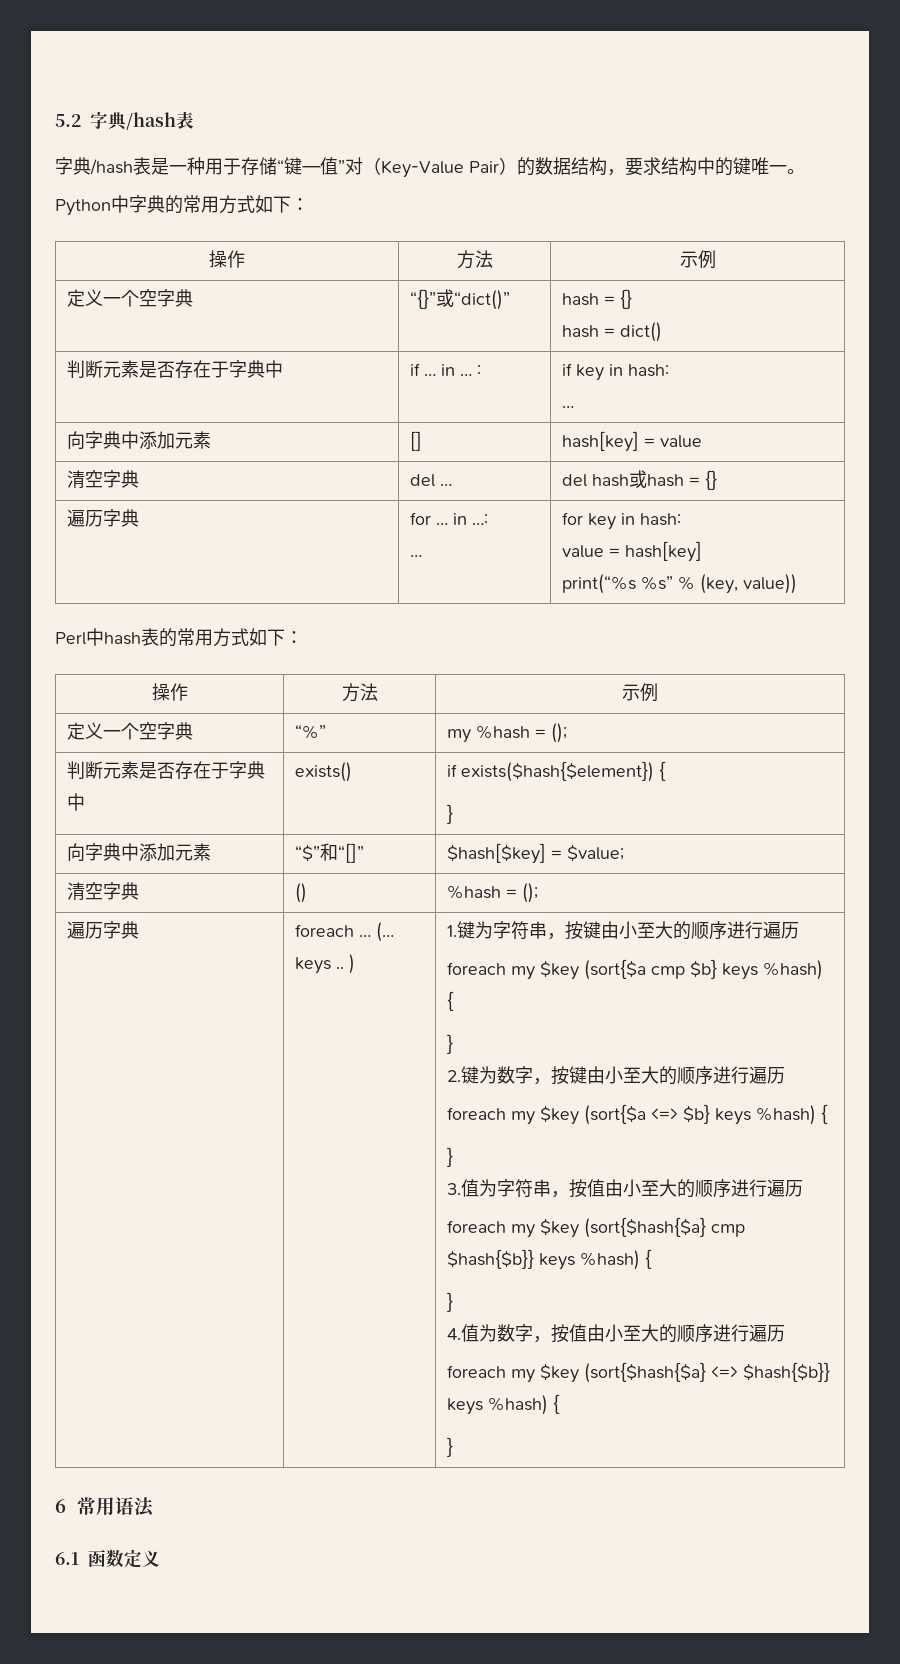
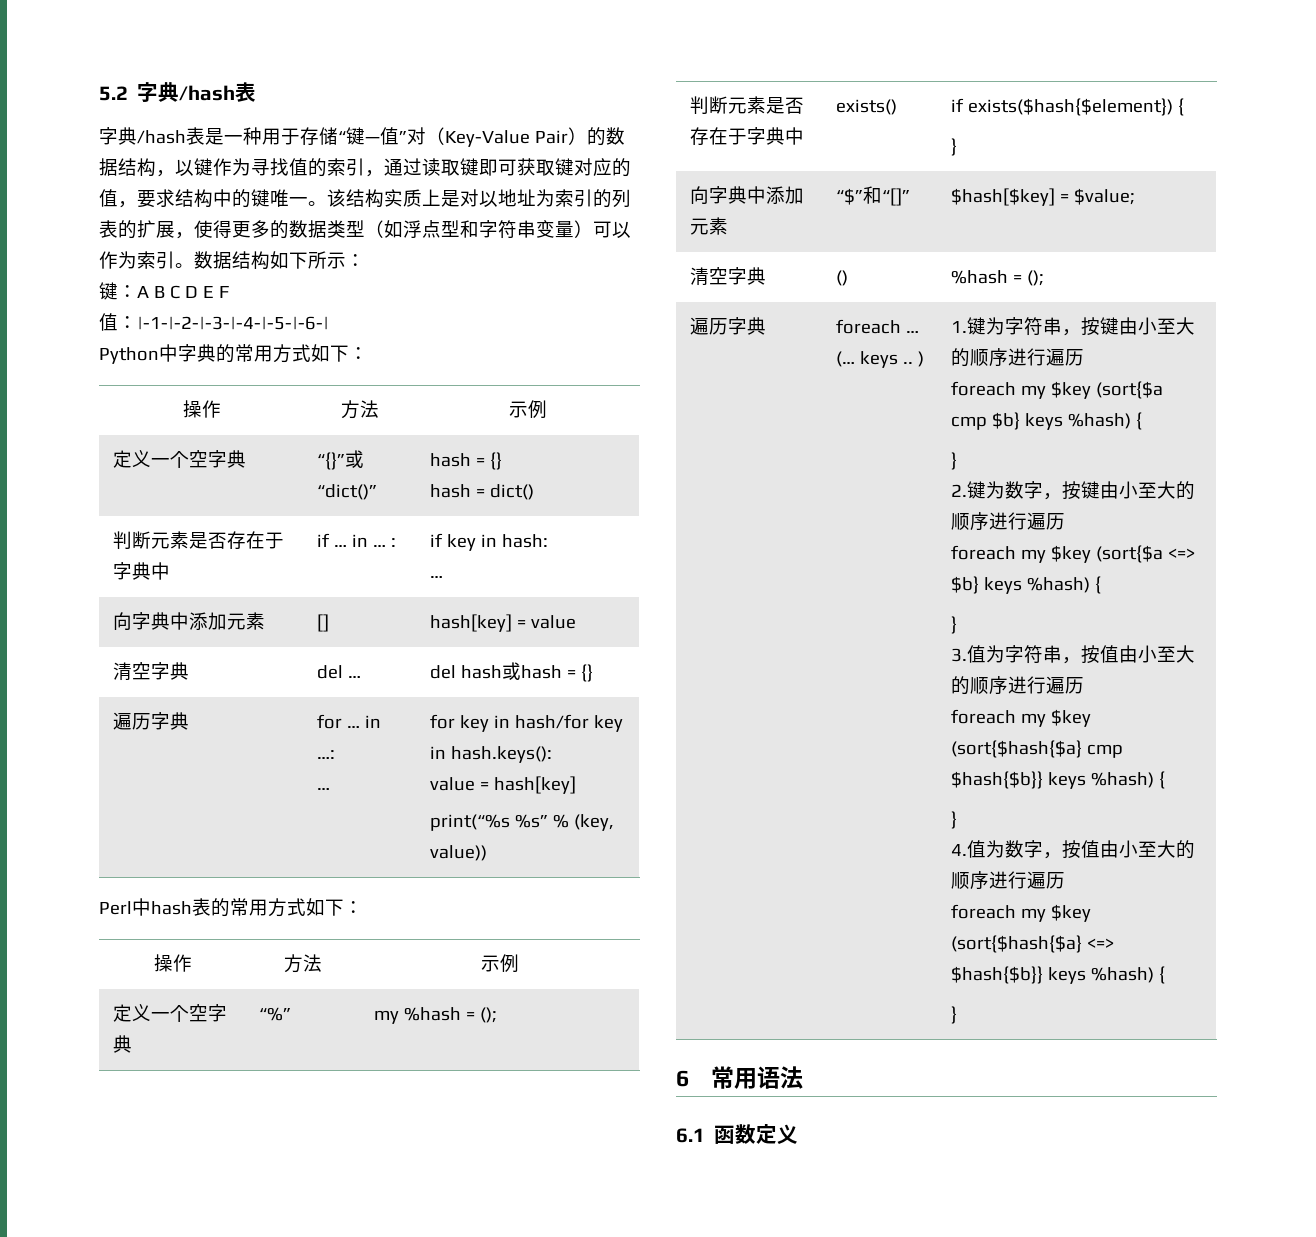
(625, 172) none -> [175,158,631,177] [99,189,137,208] 以键作为寻找值的索引，通过读取键即可获取键对应的值，
(805, 171) none -> [327,189,631,208] [99,220,631,239] [99,251,365,270] [99,282,229,300] [99,313,329,331] 该结构实质上是对以地址为索引的列表的扩展，使得更多的数据类型（如浮点型和字符串变量）可以作为索引。数据结构如下所示： // 键：A B C D E F // 值：|-1-|-2-|-3-|-4-|-5-|-6-|
[639,513,681,526] hash: -> [514,714,623,732] [429,746,552,763] hash/for key in hash.keys():

